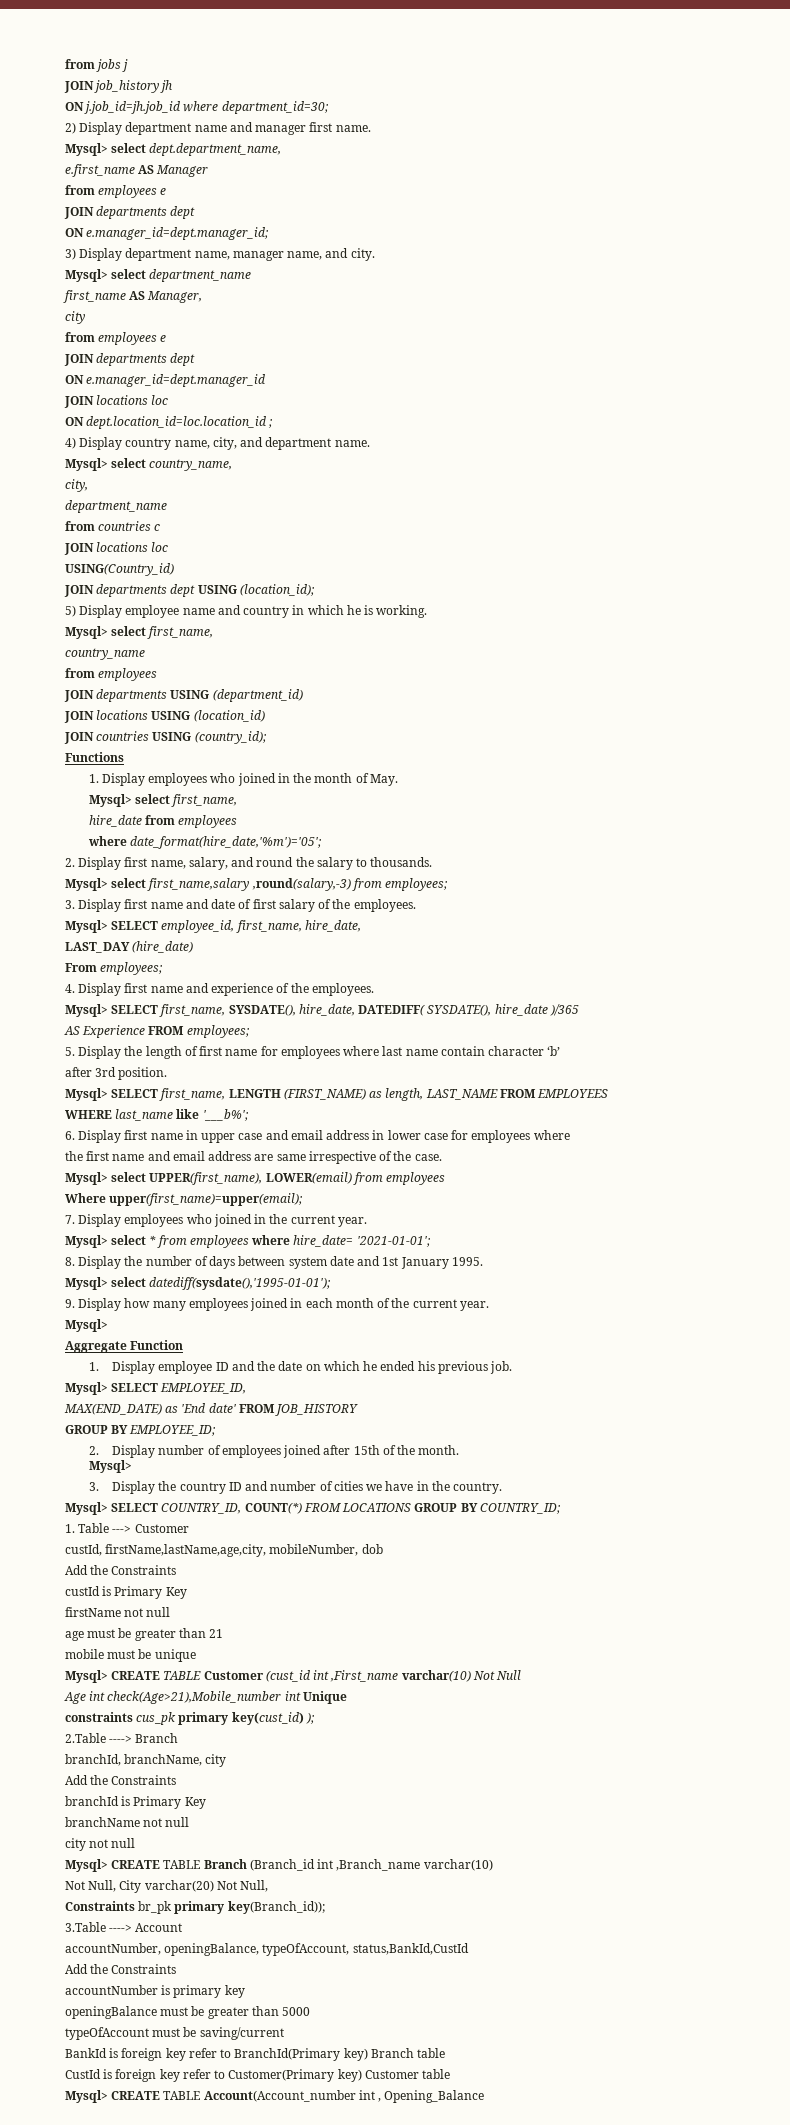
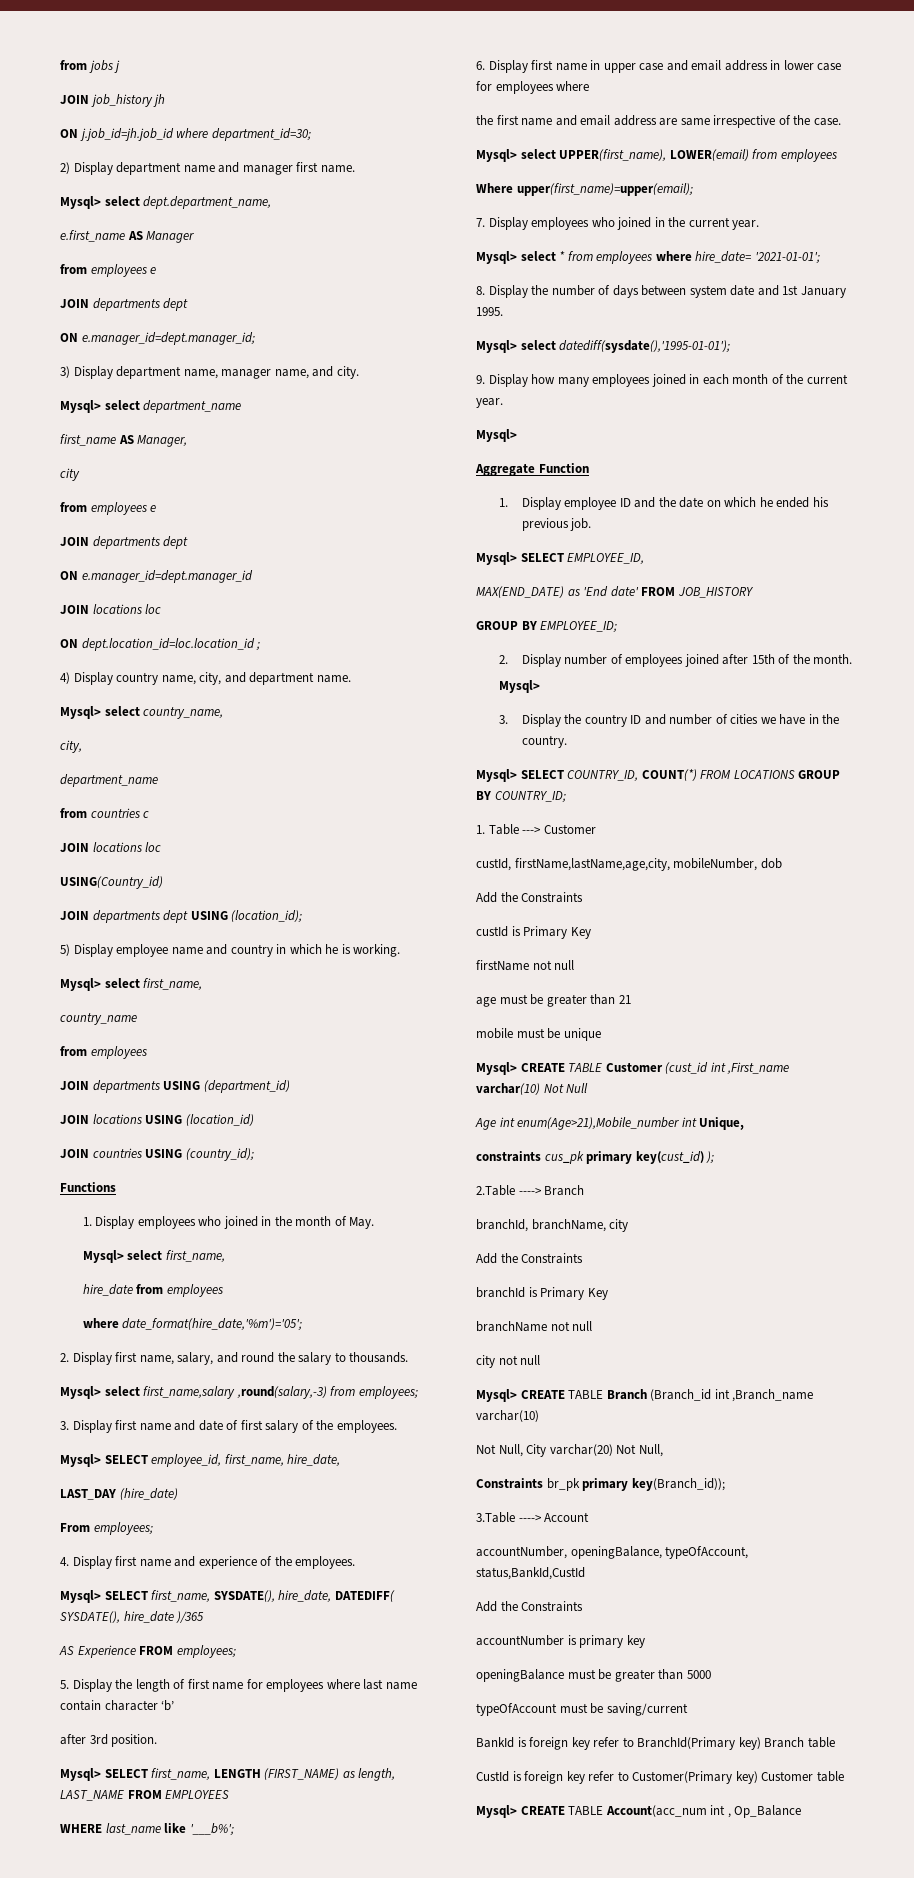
[107,1691,347,1704] check(Age>21),Mobile_number int Unique -> [517,1117,745,1130] enum(Age>21),Mobile_number int Unique,
[203,2090,356,2102] Account(Account_number -> [605,1805,707,1817] Account(acc_num
[384,2090,485,2103] Opening_Balance -> [734,1805,802,1818] Op_Balance

